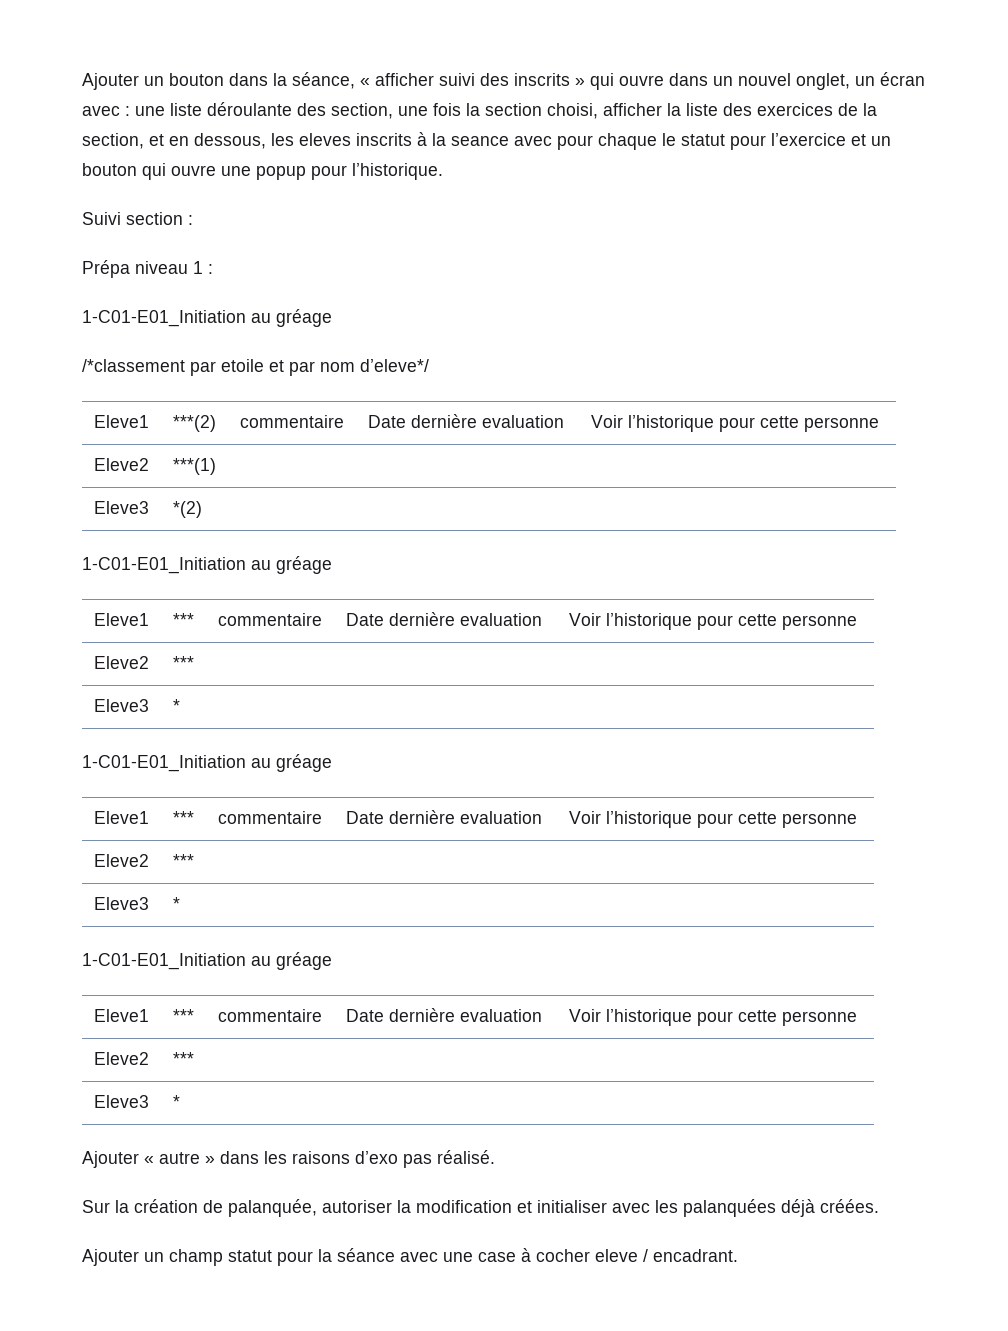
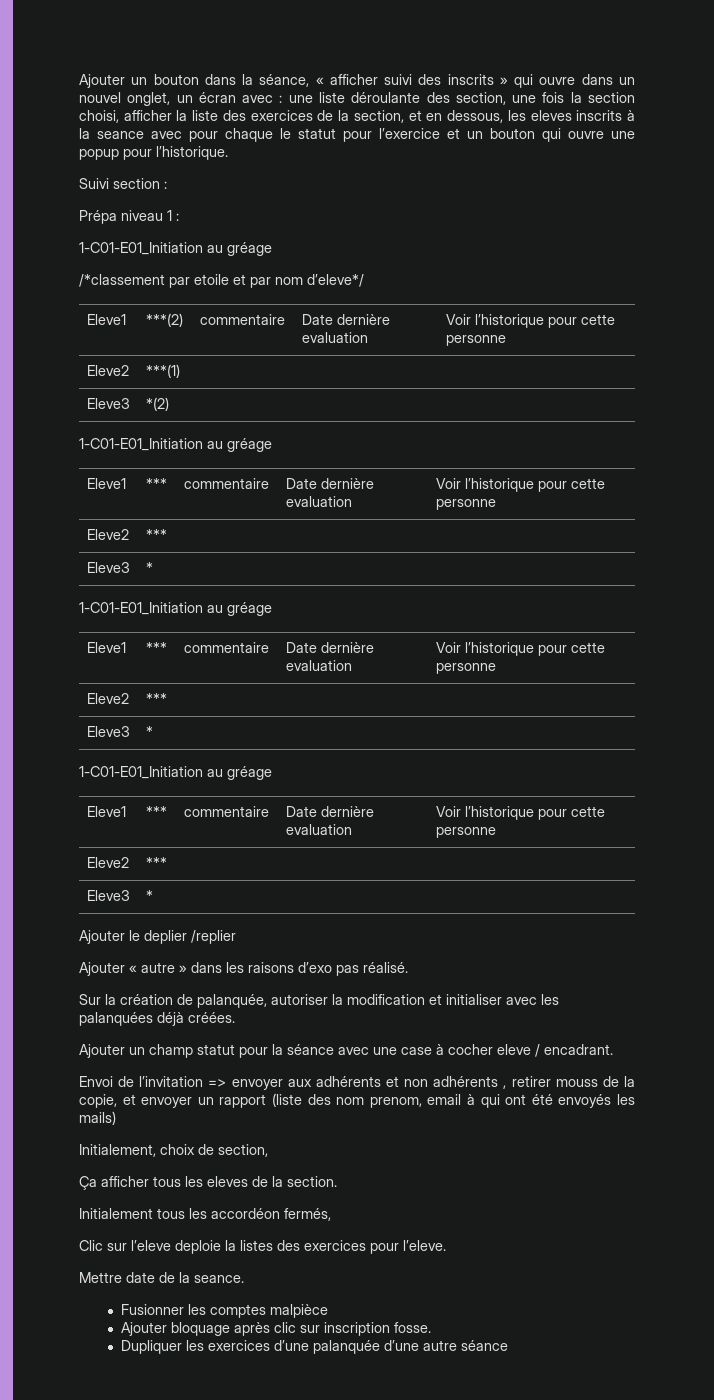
(180, 1101) none -> [79,930,236,944] // Ajouter le deplier /replier
(738, 1255) none -> [79,1076,635,1090] [79,1093,636,1108] [79,1111,116,1125] [79,1144,268,1157] [79,1176,337,1190] [79,1208,331,1221] [79,1240,446,1254] [79,1272,244,1283] [121,1304,329,1318] [121,1322,432,1336] [121,1340,509,1354] // Envoi de l’invitation => envoyer aux adhérents et non adhérents , retirer mouss de la copie, et envoyer un rapport (liste des nom prenom, email à qui ont été envoyés les mails) // Initialement, choix de section, // Ça afficher tous les eleves de la section. // Initialement tous les accordéon fermés, // Clic sur l’eleve deploie la listes des exercices pour l’eleve. // Mettre date de la seance. // Fusionner les comptes malpièce // Ajouter bloquage après clic sur inscription fosse. // Dupliquer les exercices d’une palanquée d’une autre séance

